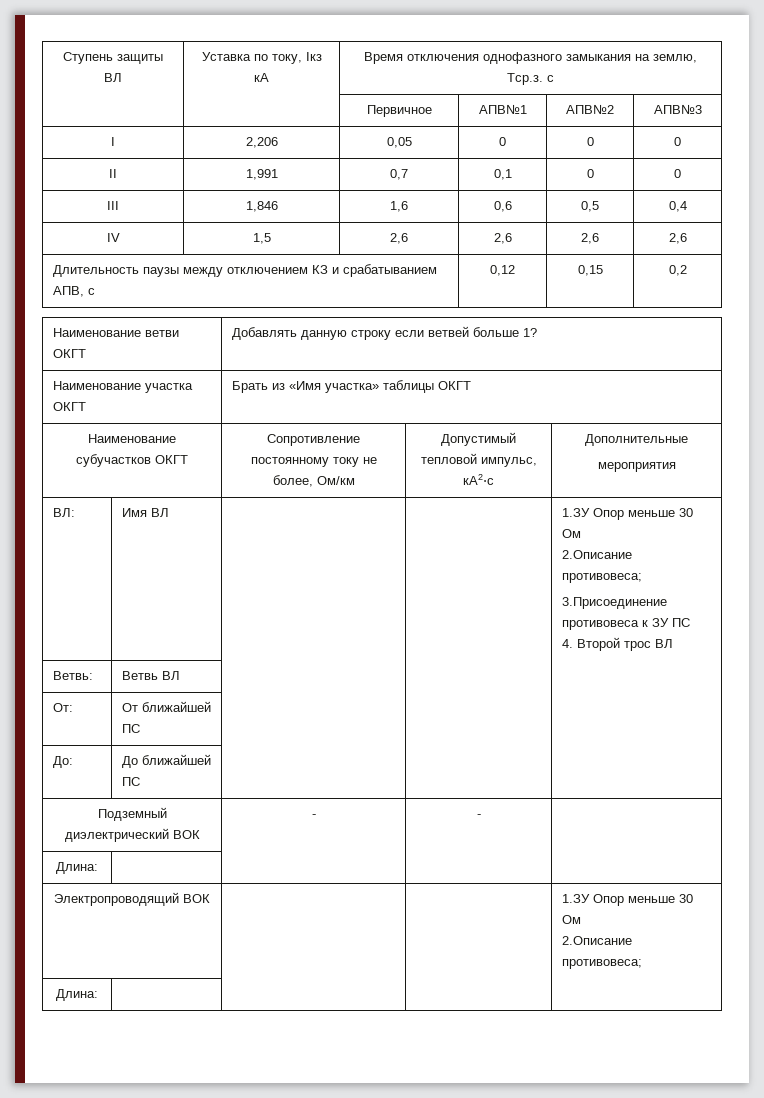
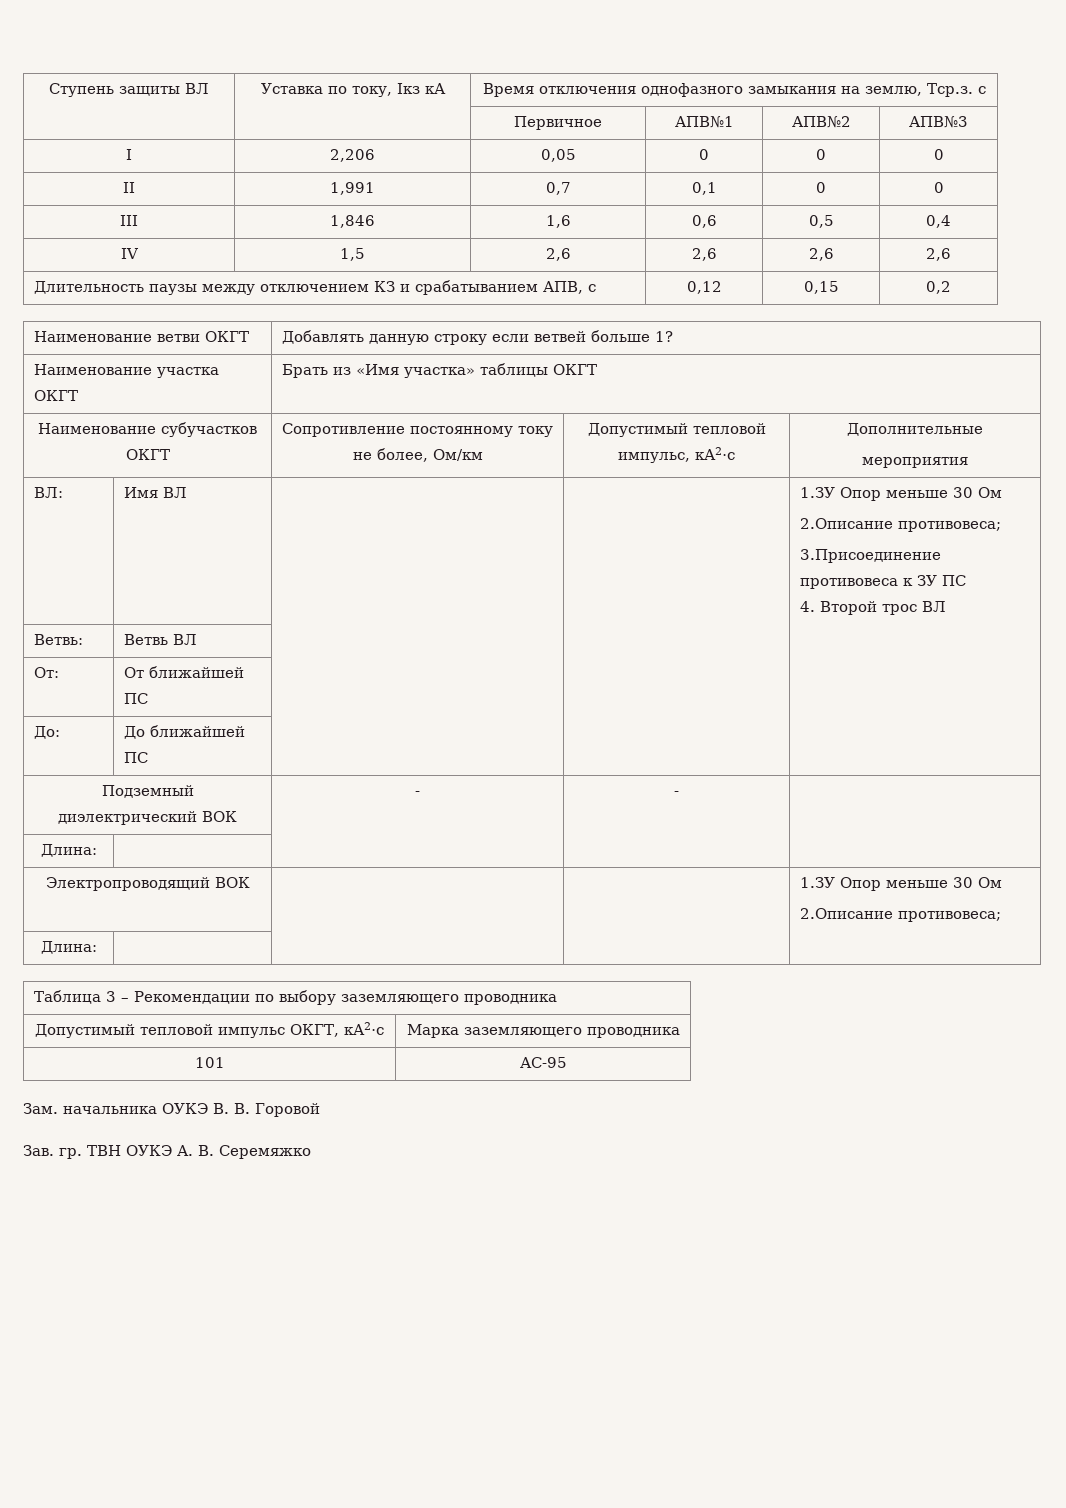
(98, 995) none -> [33,990,557,1005] [34,1022,384,1038] [406,1024,680,1038] [194,1057,225,1068] [519,1057,567,1068] [23,1103,320,1117] [23,1145,311,1159] // Таблица 3 – Рекомендации по выбору заземляющего проводника // Допустимый тепловой импульс ОКГТ, кА2⋅с | Марка заземляющего проводника // 101 | АС-95 // Зам. начальника ОУКЭ В. В. Горовой // Зав. гр. ТВН ОУКЭ А. В. Серемяжко

